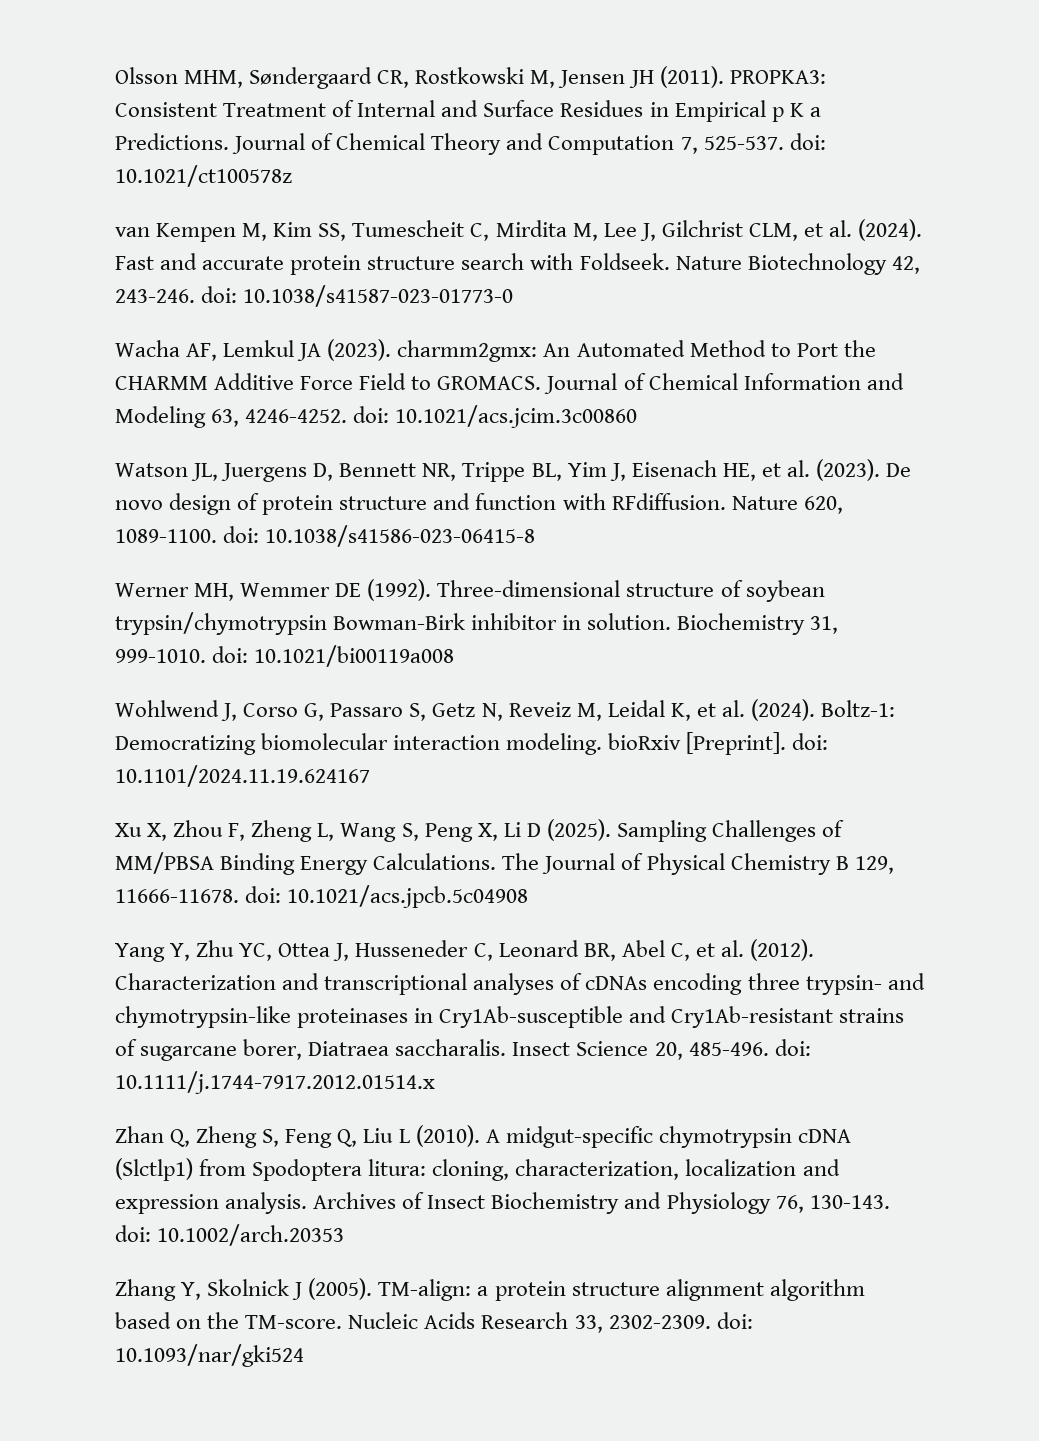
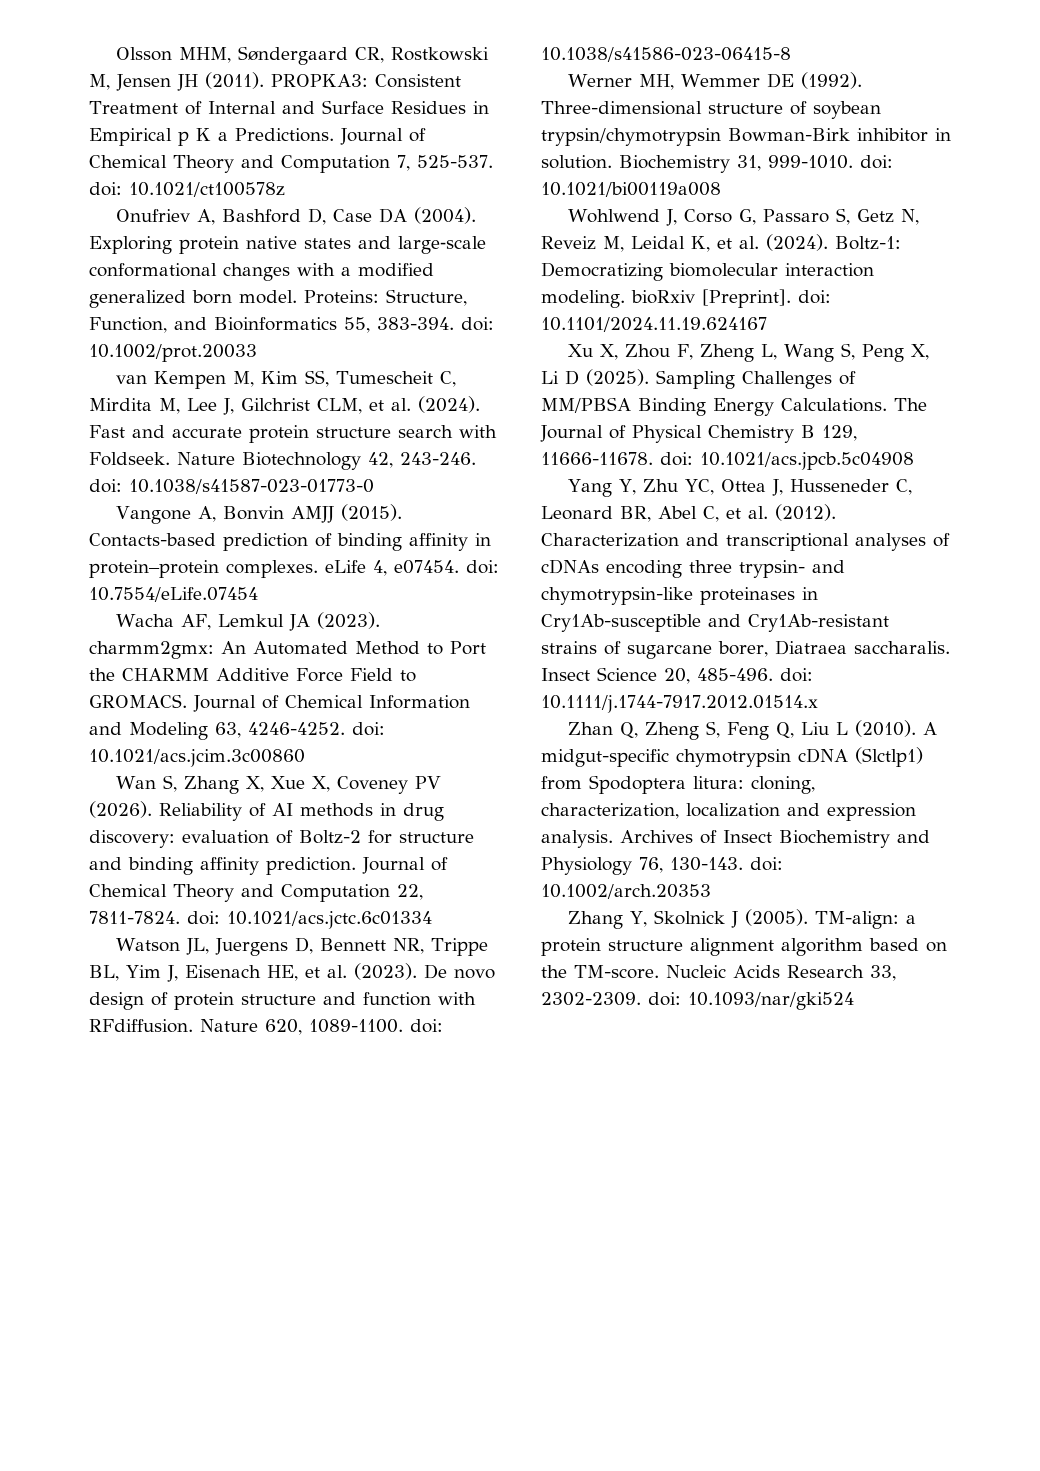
(292, 176) none -> [115,207,476,225] [89,236,486,254] [89,263,434,281] [89,289,467,308] [89,317,494,333] [89,344,257,362] // Onufriev A, Bashford D, Case DA (2004). Exploring protein native states and large‐scale conformational changes with a modified generalized born model. Proteins: Structure, Function, and Bioinformatics 55, 383-394. doi: 10.1002/prot.20033
(514, 296) none -> [115,504,402,524] [89,533,491,551] [89,560,499,578] [89,587,258,602] // Vangone A, Bonvin AMJJ (2015). Contacts-based prediction of binding affinity in protein–protein complexes. eLife 4, e07454. doi: 10.7554/eLife.07454
(638, 416) none -> [115,775,441,794] [89,801,444,821] [89,830,474,848] [89,857,448,875] [89,884,423,902] [89,911,432,929] // Wan S, Zhang X, Xue X, Coveney PV (2026). Reliability of AI methods in drug discovery: evaluation of Boltz-2 for structure and binding affinity prediction. Journal of Chemical Theory and Computation 22, 7811-7824. doi: 10.1021/acs.jctc.6c01334

